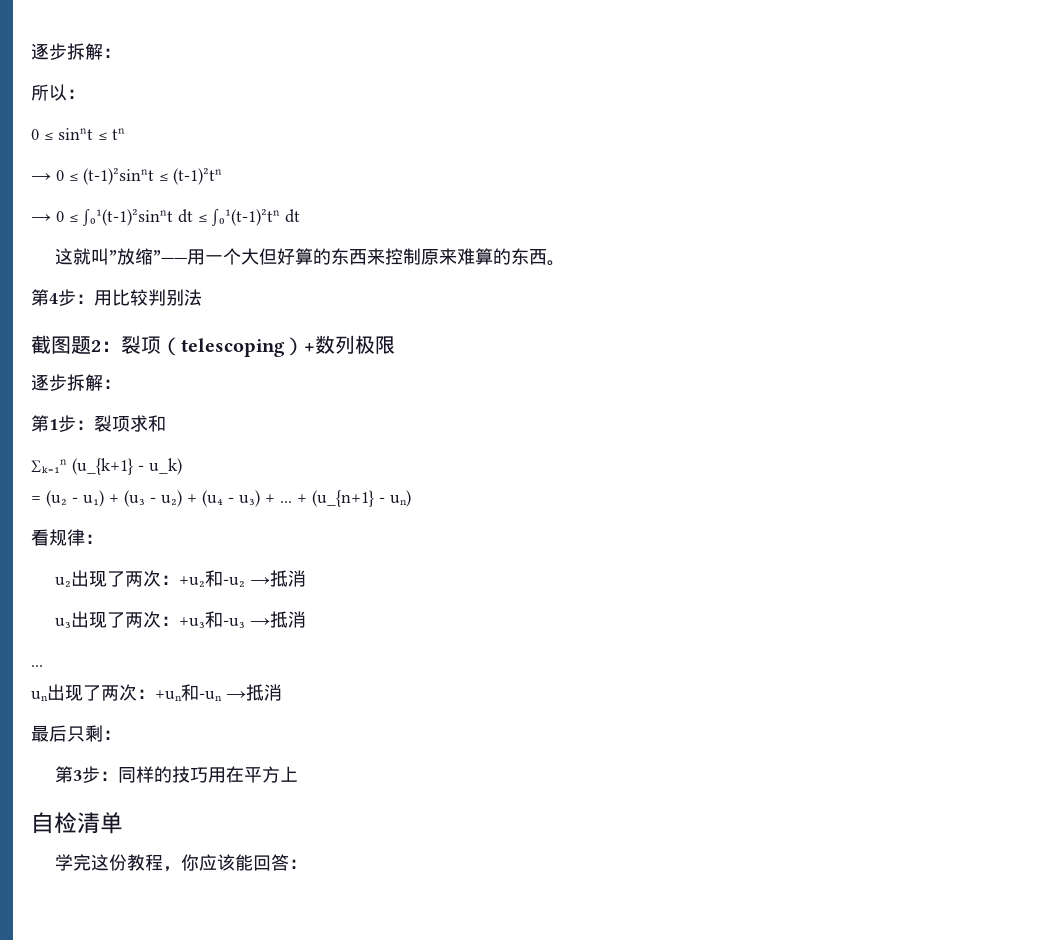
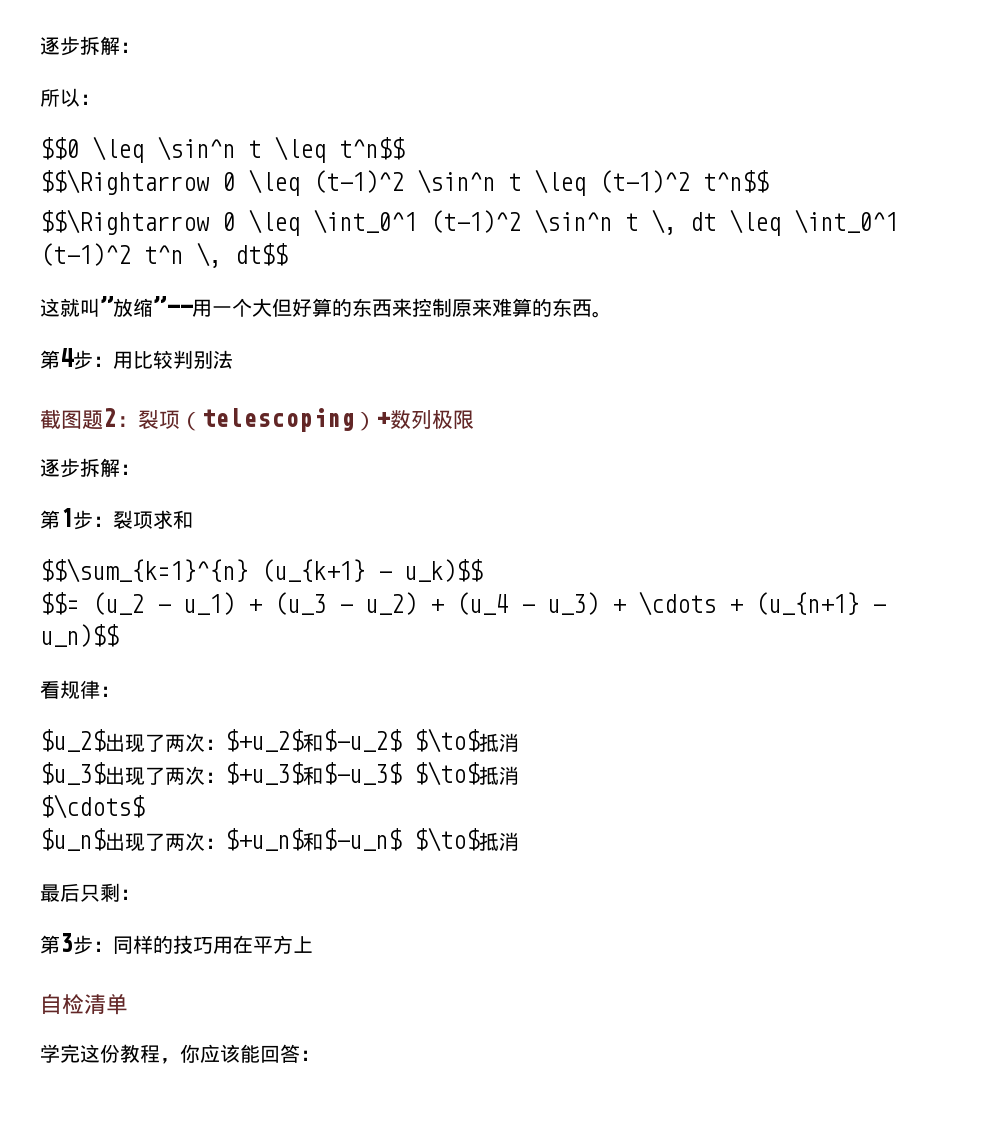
[31,128,125,140] [31,168,222,185] [31,209,300,226] 0 ≤ sinⁿt ≤ tⁿ // → 0 ≤ (t-1)²sinⁿt ≤ (t-1)²tⁿ // → 0 ≤ ∫₀¹(t-1)²sinⁿt dt ≤ ∫₀¹(t-1)²tⁿ dt -> [40,136,405,163] [40,169,769,196] [40,209,898,236] [40,242,288,268] $$0 \leq \sin^n t \leq t^n$$ // $$\Rightarrow 0 \leq (t-1)^2 \sin^n t \leq (t-1)^2 t^n$$ // $$\Rightarrow 0 \leq \int_0^1 (t-1)^2 \sin^n t \, dt \leq \int_0^1 (t-1)^2 t^n \, dt$$
[31,459,67,473] ∑ₖ₌₁ⁿ -> [40,558,248,583] $$\sum_{k=1}^{n}
[149,458,182,475] [31,490,292,507] u_k) // = (u₂ - u₁) + (u₃ - u₂) + (u₄ - u₃) + ... -> [404,559,483,582] [40,591,716,616] u_k)$$ // $$= (u_2 - u_1) + (u_3 - u_2) + (u_4 - u_3) + \cdots
[390,490,411,507] uₙ) -> [40,624,119,647] u_n)$$
[54,570,306,587] [54,611,306,628] [31,665,43,667] [31,684,246,701] u₂出现了两次：+u₂和-u₂ →抵消 // u₃出现了两次：+u₃和-u₃ →抵消 // ... // uₙ出现了两次：+uₙ和-uₙ → -> [40,728,519,753] [40,761,519,786] [40,794,145,819] [40,827,480,852] $u_2$出现了两次：$+u_2$和$-u_2$ $\to$抵消 // $u_3$出现了两次：$+u_3$和$-u_3$ $\to$抵消 // $\cdots$ // $u_n$出现了两次：$+u_n$和$-u_n$ $\to$

